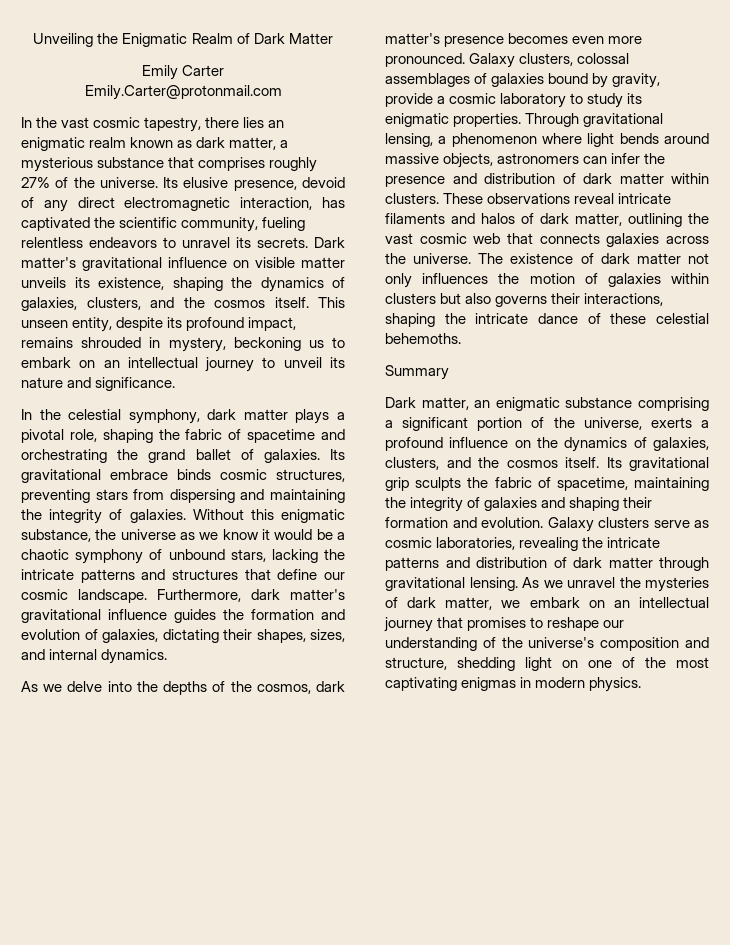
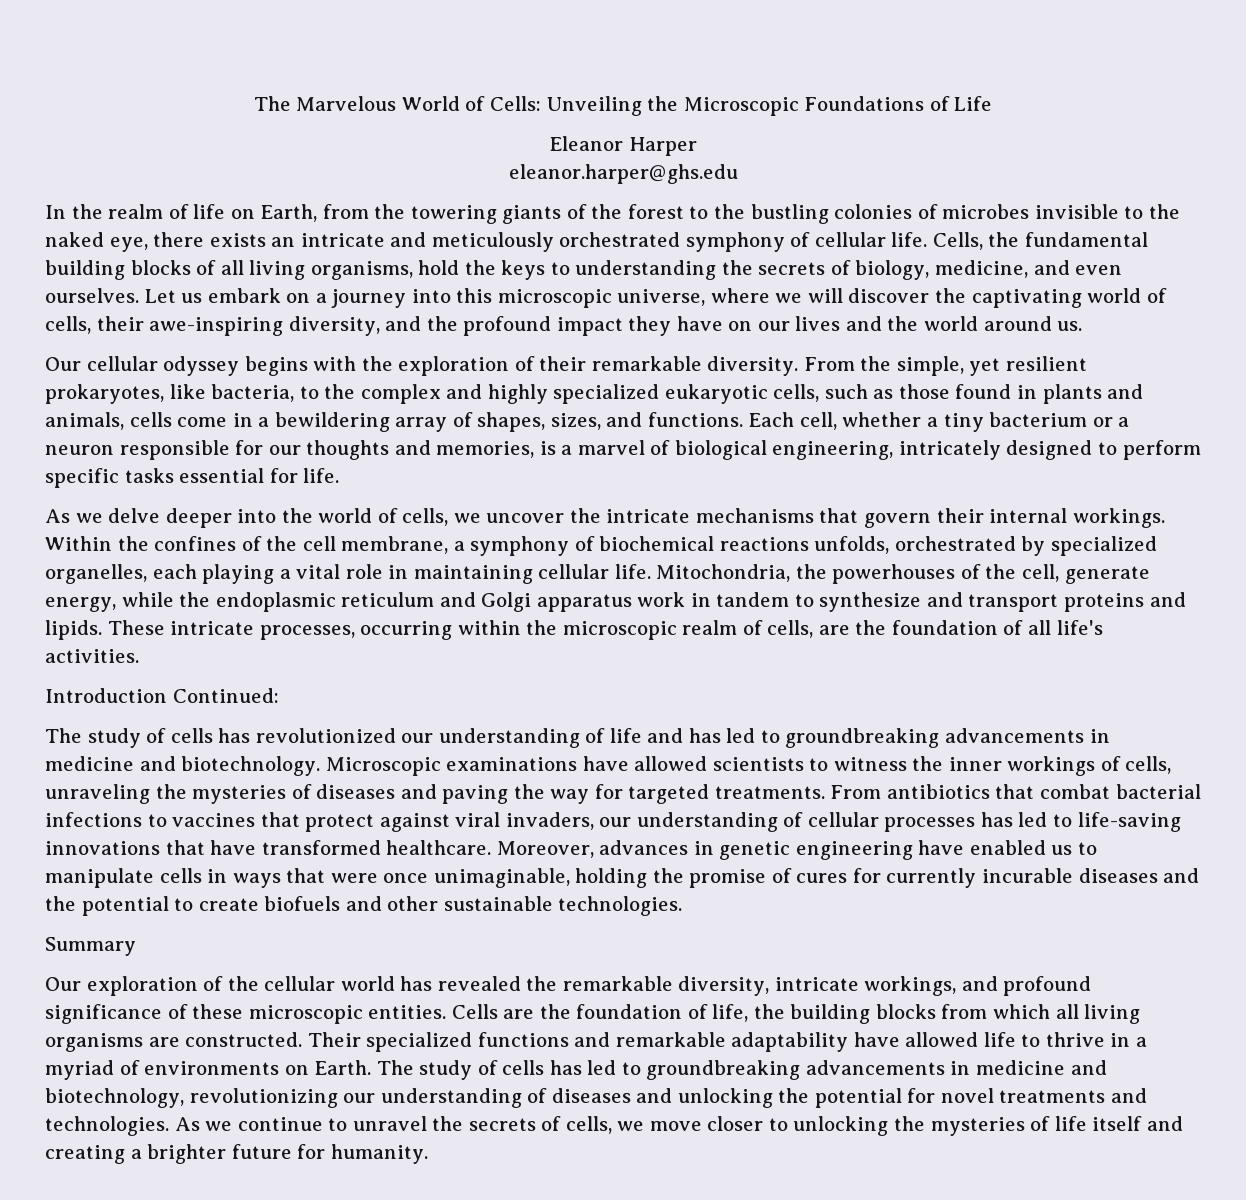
[33,33,333,47] [141,65,225,80] [84,85,282,100] [21,117,285,132] [21,137,289,151] [21,157,318,172] [21,177,345,191] [21,197,345,212] [21,217,306,232] [21,237,345,248] [21,257,345,271] [21,277,345,292] [21,297,345,311] [21,317,297,332] [21,337,345,352] [21,357,345,372] [21,377,176,391] [21,409,345,424] [21,429,345,443] [21,449,345,463] [21,469,345,483] [21,489,345,503] [21,509,345,524] [21,529,345,542] [21,549,345,564] [21,569,345,583] [21,589,345,603] [21,609,345,623] [21,629,345,643] [21,649,168,664] Unveiling the Enigmatic Realm of Dark Matter // Emily Carter // Emily.Carter@protonmail.com // In the vast cosmic tapestry, there lies an enigmatic realm known as dark matter, a mysterious substance that comprises roughly 27% of the universe. Its elusive presence, devoid of any direct electromagnetic interaction, has captivated the scientific community, fueling relentless endeavors to unravel its secrets. Dark matter's gravitational influence on visible matter unveils its existence, shaping the dynamics of galaxies, clusters, and the cosmos itself. This unseen entity, despite its profound impact, remains shrouded in mystery, beckoning us to embark on an intellectual journey to unveil its nature and significance. // In the celestial symphony, dark matter plays a pivotal role, shaping the fabric of spacetime and orchestrating the grand ballet of galaxies. Its gravitational embrace binds cosmic structures, preventing stars from dispersing and maintaining the integrity of galaxies. Without this enigmatic substance, the universe as we know it would be a chaotic symphony of unbound stars, lacking the intricate patterns and structures that define our cosmic landscape. Furthermore, dark matter's gravitational influence guides the formation and evolution of galaxies, dictating their shapes, sizes, and internal dynamics. -> [253,96,993,116] [549,136,697,156] [508,164,738,184] [45,204,1180,224] [45,232,1149,252] [45,260,1123,280] [45,288,1167,308] [45,316,1083,336] [45,356,1088,376] [45,384,1144,404] [45,412,1130,432] [45,440,1201,460] [45,468,340,488] The Marvelous World of Cells: Unveiling the Microscopic Foundations of Life // Eleanor Harper // eleanor.harper@ghs.edu // In the realm of life on Earth, from the towering giants of the forest to the bustling colonies of microbes invisible to the naked eye, there exists an intricate and meticulously orchestrated symphony of cellular life. Cells, the fundamental building blocks of all living organisms, hold the keys to understanding the secrets of biology, medicine, and even ourselves. Let us embark on a journey into this microscopic universe, where we will discover the captivating world of cells, their awe-inspiring diversity, and the profound impact they have on our lives and the world around us. // Our cellular odyssey begins with the exploration of their remarkable diversity. From the simple, yet resilient prokaryotes, like bacteria, to the complex and highly specialized eukaryotic cells, such as those found in plants and animals, cells come in a bewildering array of shapes, sizes, and functions. Each cell, whether a tiny bacterium or a neuron responsible for our thoughts and memories, is a marvel of biological engineering, intricately designed to perform specific tasks essential for life.
(103, 686) none -> [165,508,232,528] deeper
[163,681,346,695] [385,33,643,47] [385,53,630,68] [385,73,661,88] [385,93,643,108] [385,113,664,127] [385,133,709,147] [385,153,666,168] [385,173,709,187] [385,193,672,204] [385,213,709,227] [385,233,709,247] [385,253,709,264] [385,273,709,288] [385,293,664,307] [385,313,709,327] [385,333,461,344] [385,365,449,380] [385,397,709,411] [385,417,709,431] [385,437,709,452] [385,457,709,471] [385,477,709,491] [385,497,653,512] [385,517,709,532] [385,537,661,551] [385,557,709,571] [385,577,709,592] [385,597,709,610] [384,617,625,632] [385,637,709,651] [385,657,709,671] [385,677,642,692] depths of the cosmos, dark matter's presence becomes even more pronounced. Galaxy clusters, colossal assemblages of galaxies bound by gravity, provide a cosmic laboratory to study its enigmatic properties. Through gravitational lensing, a phenomenon where light bends around massive objects, astronomers can infer the presence and distribution of dark matter within clusters. These observations reveal intricate filaments and halos of dark matter, outlining the vast cosmic web that connects galaxies across the universe. The existence of dark matter not only influences the motion of galaxies within clusters but also governs their interactions, shaping the intricate dance of these celestial behemoths. // Summary // Dark matter, an enigmatic substance comprising a significant portion of the universe, exerts a profound influence on the dynamics of galaxies, clusters, and the cosmos itself. Its gravitational grip sculpts the fabric of spacetime, maintaining the integrity of galaxies and shaping their formation and evolution. Galaxy clusters serve as cosmic laboratories, revealing the intricate patterns and distribution of dark matter through gravitational lensing. As we unravel the mysteries of dark matter, we embark on an intellectual journey that promises to reshape our understanding of the universe's composition and structure, shedding light on one of the most captivating enigmas in modern physics. -> [318,508,1165,528] [45,536,1158,556] [45,564,1150,584] [45,592,1186,612] [45,620,1103,640] [45,649,139,663] [45,688,279,703] [45,728,1110,748] [45,756,1172,776] [45,784,1201,804] [45,812,1181,832] [45,840,1097,860] [45,868,1200,888] [45,896,683,916] [45,937,136,956] [45,976,1092,996] [45,1004,1141,1024] [45,1032,1148,1052] [45,1060,1107,1080] [45,1088,1147,1108] [45,1116,1183,1136] [45,1144,428,1164] world of cells, we uncover the intricate mechanisms that govern their internal workings. Within the confines of the cell membrane, a symphony of biochemical reactions unfolds, orchestrated by specialized organelles, each playing a vital role in maintaining cellular life. Mitochondria, the powerhouses of the cell, generate energy, while the endoplasmic reticulum and Golgi apparatus work in tandem to synthesize and transport proteins and lipids. These intricate processes, occurring within the microscopic realm of cells, are the foundation of all life's activities. // Introduction Continued: // The study of cells has revolutionized our understanding of life and has led to groundbreaking advancements in medicine and biotechnology. Microscopic examinations have allowed scientists to witness the inner workings of cells, unraveling the mysteries of diseases and paving the way for targeted treatments. From antibiotics that combat bacterial infections to vaccines that protect against viral invaders, our understanding of cellular processes has led to life-saving innovations that have transformed healthcare. Moreover, advances in genetic engineering have enabled us to manipulate cells in ways that were once unimaginable, holding the promise of cures for currently incurable diseases and the potential to create biofuels and other sustainable technologies. // Summary // Our exploration of the cellular world has revealed the remarkable diversity, intricate workings, and profound significance of these microscopic entities. Cells are the foundation of life, the building blocks from which all living organisms are constructed. Their specialized functions and remarkable adaptability have allowed life to thrive in a myriad of environments on Earth. The study of cells has led to groundbreaking advancements in medicine and biotechnology, revolutionizing our understanding of diseases and unlocking the potential for novel treatments and technologies. As we continue to unravel the secrets of cells, we move closer to unlocking the mysteries of life itself and creating a brighter future for humanity.

